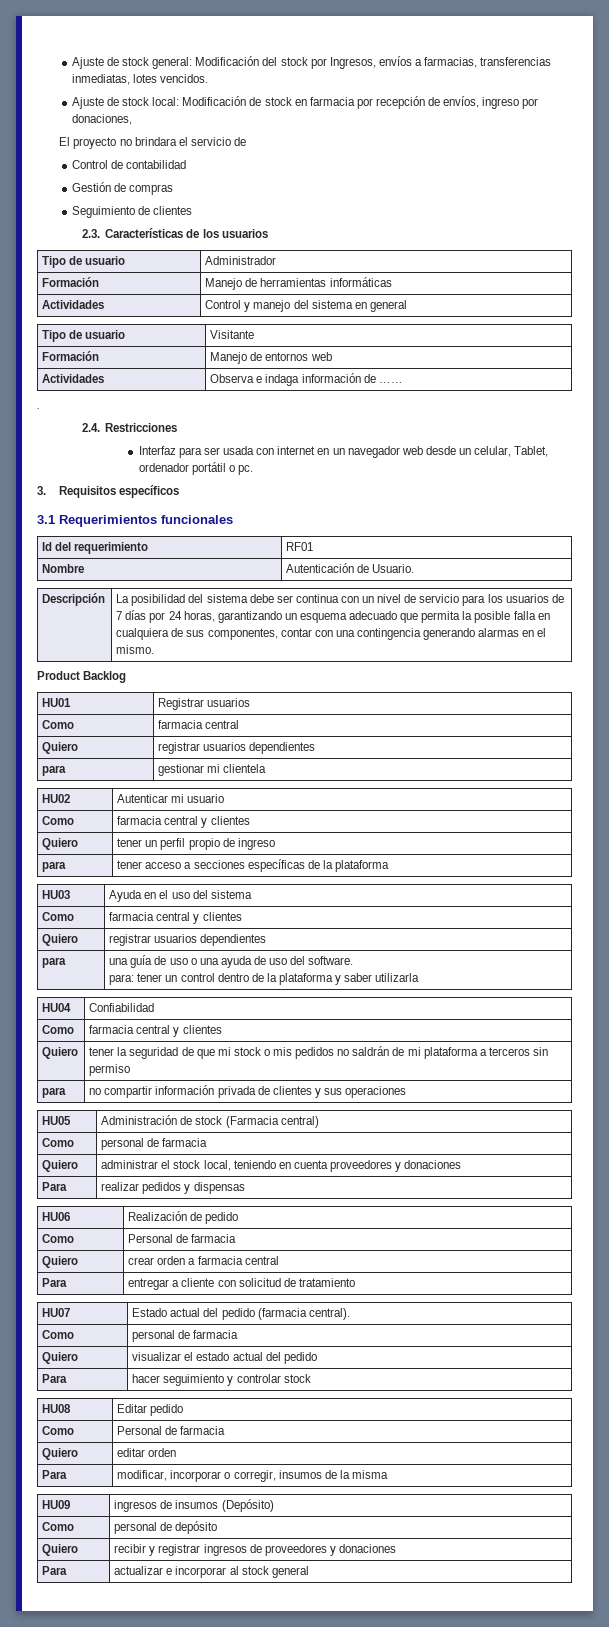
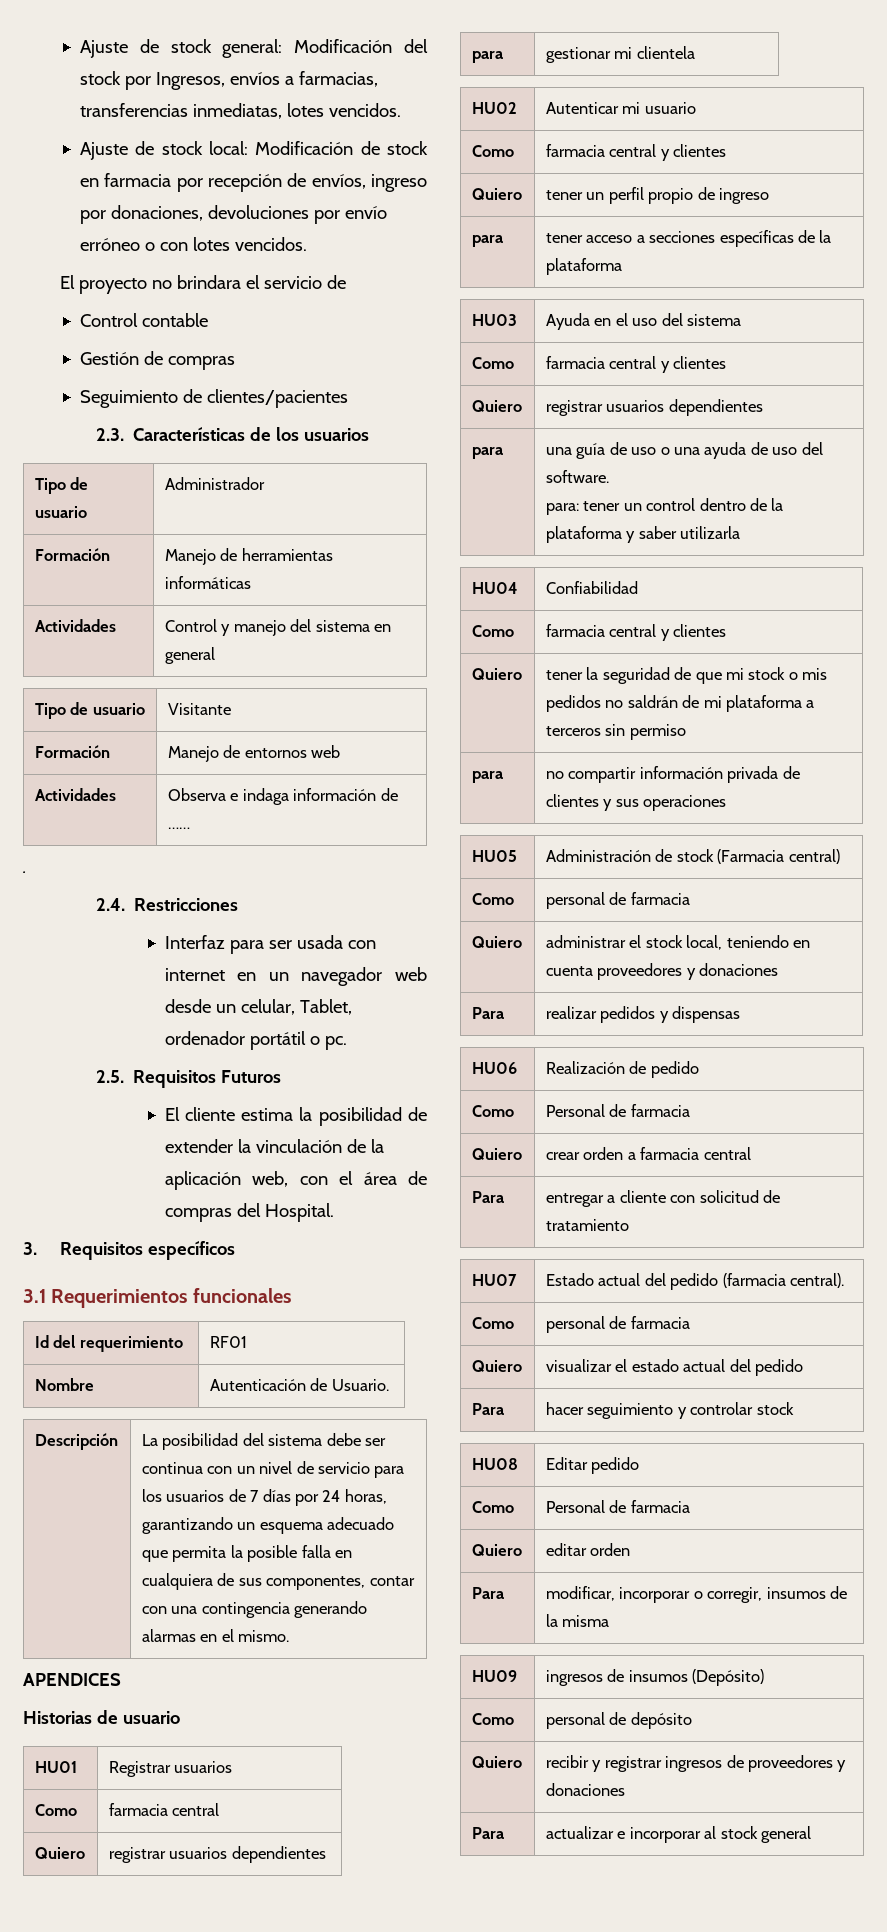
(132, 119) none -> [207,205,387,224] [79,237,307,251] devoluciones por envío erróneo o con lotes vencidos.
[111,160,187,169] de contabilidad -> [141,313,208,327] contable
[153,206,193,215] clientes -> [206,389,348,408] clientes/pacientes
(254, 470) none -> [96,1070,282,1088] [164,1107,428,1126] [164,1139,384,1153] [164,1171,427,1190] [164,1203,334,1222] // 2.5. Requisitos Futuros // El cliente estima la posibilidad de extender la vinculación de la aplicación web, con el área de compras del Hospital.
[37,671,127,683] Product Backlog -> [23,1673,121,1686] [23,1710,180,1724] APENDICES // Historias de usuario

